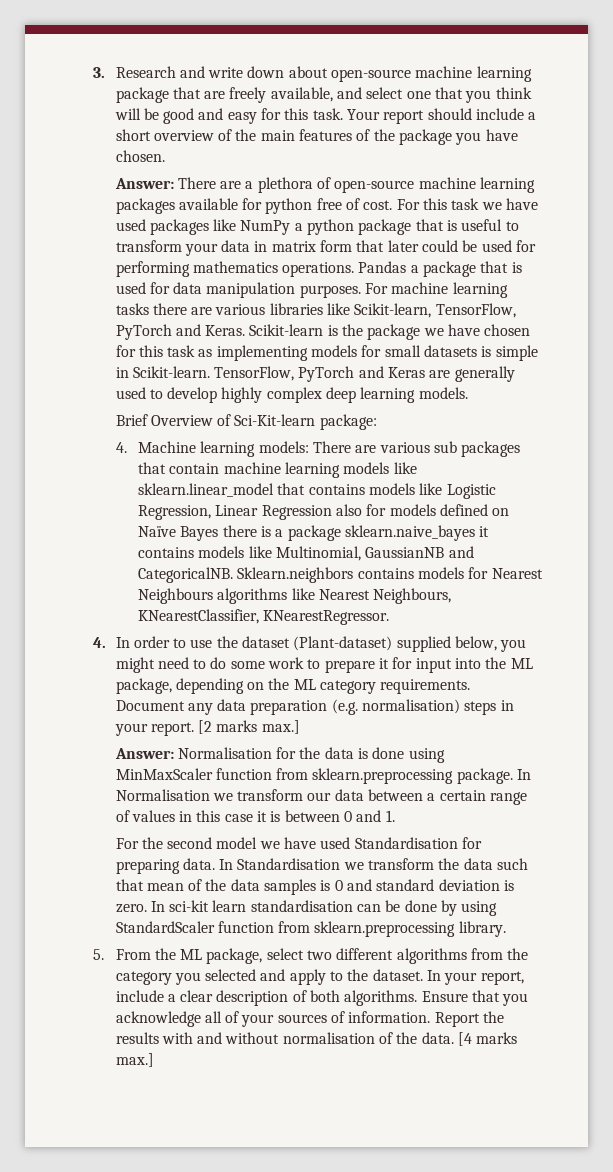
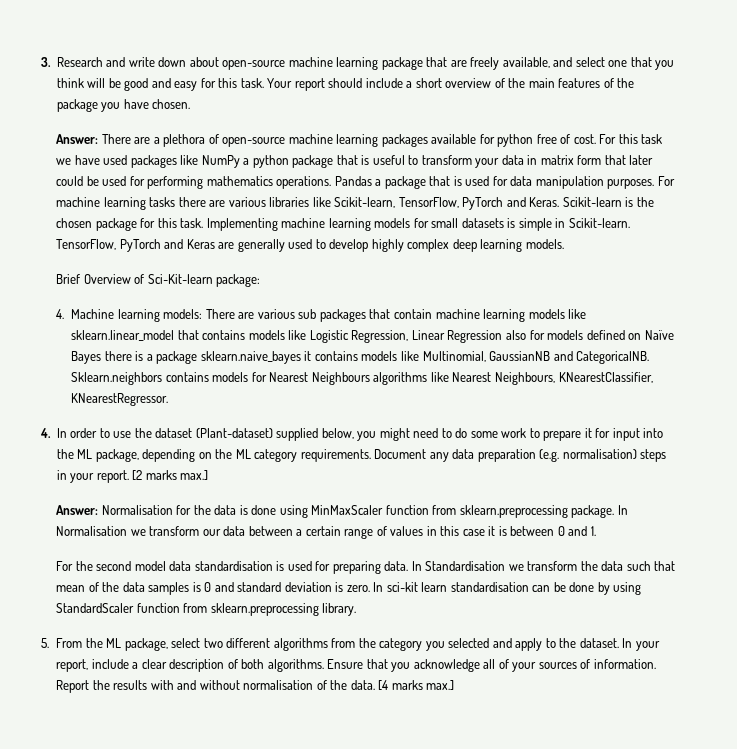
[367,324,531,340] [115,345,308,361] package we have chosen for this task as implementing -> [56,218,371,231] chosen package for this task. Implementing machine learning
[259,837,458,849] we have used Standardisation -> [169,561,312,571] data standardisation is used

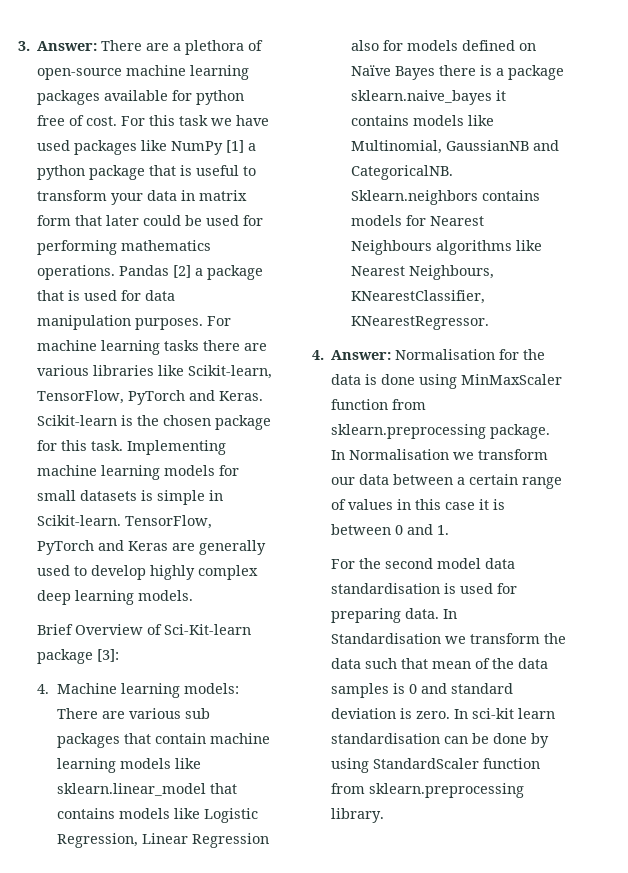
[56,57,675,70] [56,78,635,91] [56,99,191,112] Research and write down about open-source machine learning package that are freely available, and select one that you think will be good and easy for this task. Your report should include a short overview of the main features of the package you have chosen. // -> (30, 46) none
(240, 161) none -> [226,140,245,153] [1]
(372, 181) none -> [173,265,192,278] [2]
[216,274,261,287] package: -> [37,649,120,664] package [3]:
[56,428,664,441] [56,449,667,462] [56,470,209,483] In order to use the dataset (Plant-dataset) supplied below, you might need to do some work to prepare it for input into the ML package, depending on the ML category requirements. Document any data preparation (e.g. normalisation) steps in your report. [2 marks max.] // -> (324, 355) none
[41,638,660,651] [56,659,656,672] [56,680,455,693] // 5. From the ML package, select two different algorithms from the category you selected and apply to the dataset. In your report, include a clear description of both algorithms. Ensure that you acknowledge all of your sources of information. Report the results with and without normalisation of the data. [4 marks max.] -> (385, 815) none

